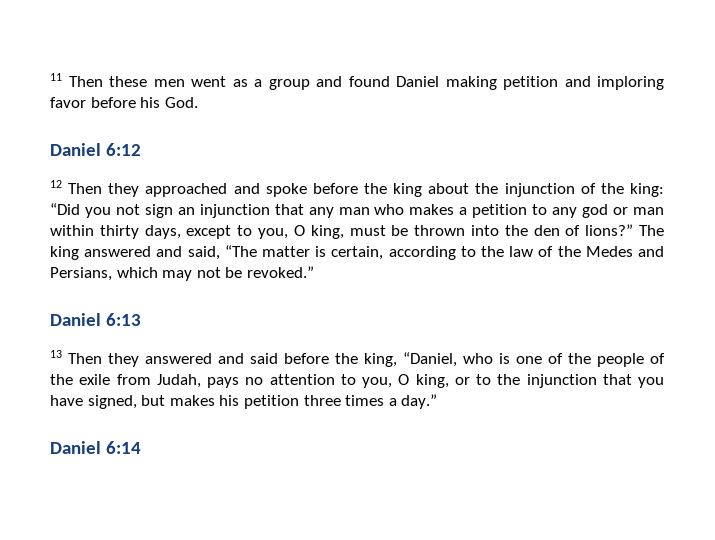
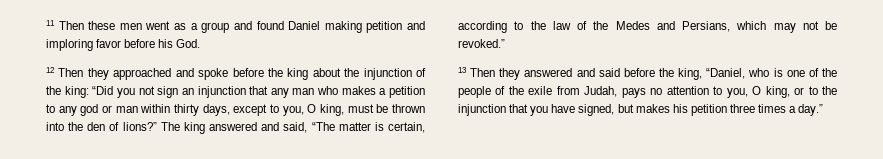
[50,143,141,156] // Daniel 6:12 -> (201, 43) none
[50,313,141,326] // Daniel 6:13 -> (505, 43) none
[50,441,141,454] // Daniel 6:14 -> (824, 110) none

